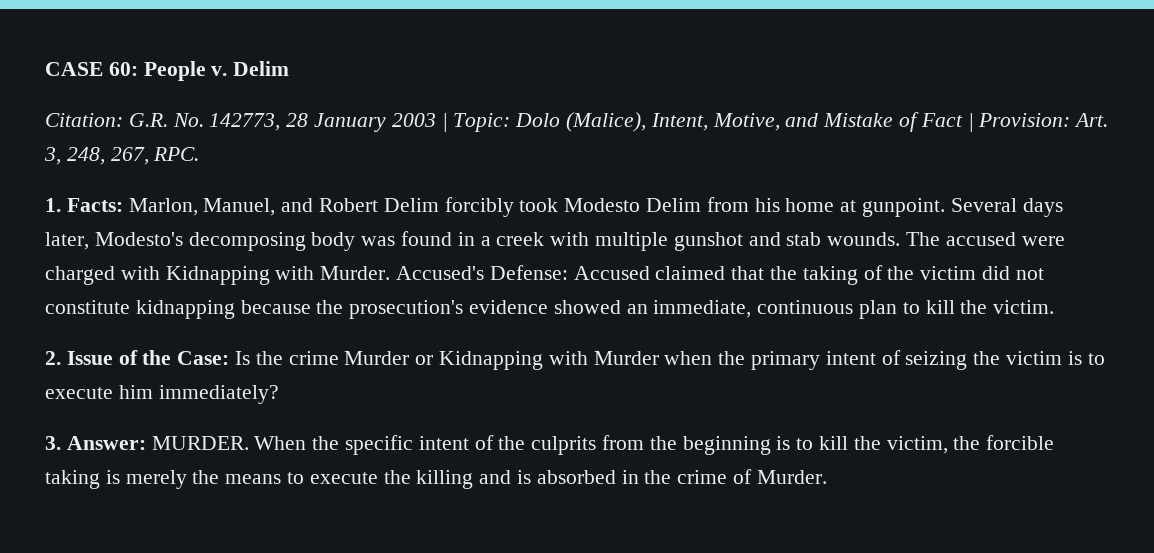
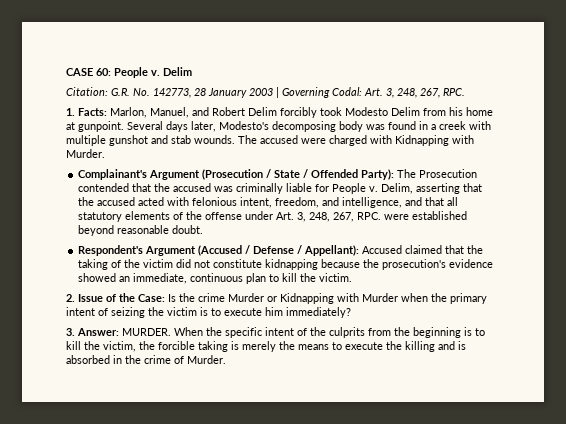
[453,112,1071,132] Topic: Dolo (Malice), Intent, Motive, and Mistake of Fact | Provision: -> [282,87,362,98] Governing Codal:
[396,265,568,280] Accused's Defense: -> [78,169,478,180] [78,183,483,194] [78,197,459,208] [78,211,468,222] [78,225,204,236] [78,245,360,256] // Complainant's Argument (Prosecution / State / Offended Party): The Prosecution contended that the accused was criminally liable for People v. Delim, asserting that the accused acted with felonious intent, freedom, and intelligence, and that all statutory elements of the offense under Art. 3, 248, 267, RPC. were established beyond reasonable doubt. // Respondent's Argument (Accused / Defense / Appellant):

